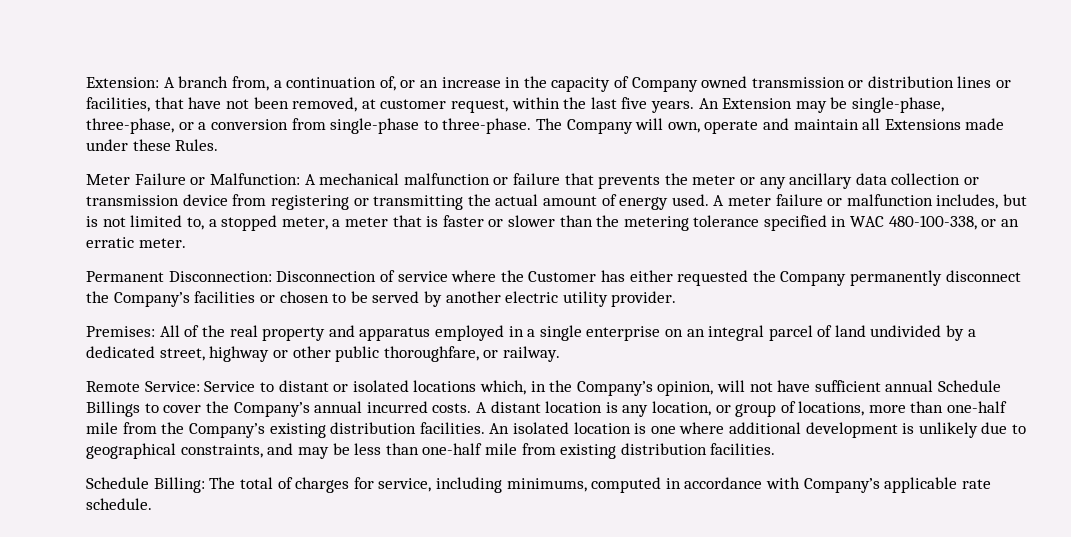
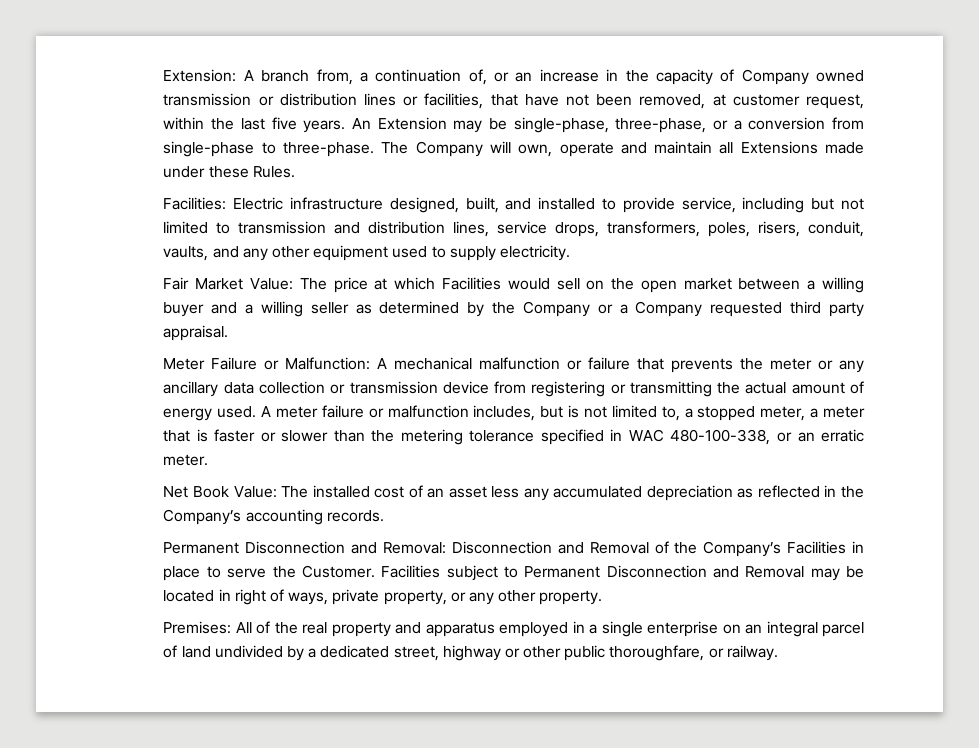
(219, 145) none -> [163,197,864,213] [163,221,864,237] [163,245,570,261] [163,277,864,293] [163,301,865,317] [163,325,229,341] // Facilities: Electric infrastructure designed, built, and installed to provide service, including but not limited to transmission and distribution lines, service drops, transformers, poles, risers, conduit, vaults, and any other equipment used to supply electricity. // Fair Market Value: The price at which Facilities would sell on the open market between a willing buyer and a willing seller as determined by the Company or a Company requested third party appraisal.
[86,270,1021,286] [86,291,677,307] Permanent Disconnection: Disconnection of service where the Customer has either requested the Company permanently disconnect the Company’s facilities or chosen to be served by another electric utility provider. -> [163,485,864,501] [163,509,384,525] [163,541,865,557] [163,565,864,581] [163,589,603,605] Net Book Value: The installed cost of an asset less any accumulated depreciation as reflected in the Company’s accounting records. // Permanent Disconnection and Removal: Disconnection and Removal of the Company’s Facilities in place to serve the Customer. Facilities subject to Permanent Disconnection and Removal may be located in right of ways, private property, or any other property.
[86,380,1001,396] [86,401,1008,417] [86,422,1026,438] [86,443,776,459] [86,477,991,493] [86,498,153,510] // Remote Service: Service to distant or isolated locations which, in the Company’s opinion, will not have sufficient annual Schedule Billings to cover the Company’s annual incurred costs. A distant location is any location, or group of locations, more than one-half mile from the Company’s existing distribution facilities. An isolated location is one where additional development is unlikely due to geographical constraints, and may be less than one-half mile from existing distribution facilities. // Schedule Billing: The total of charges for service, including minimums, computed in accordance with Company’s applicable rate schedule. -> (778, 653) none

